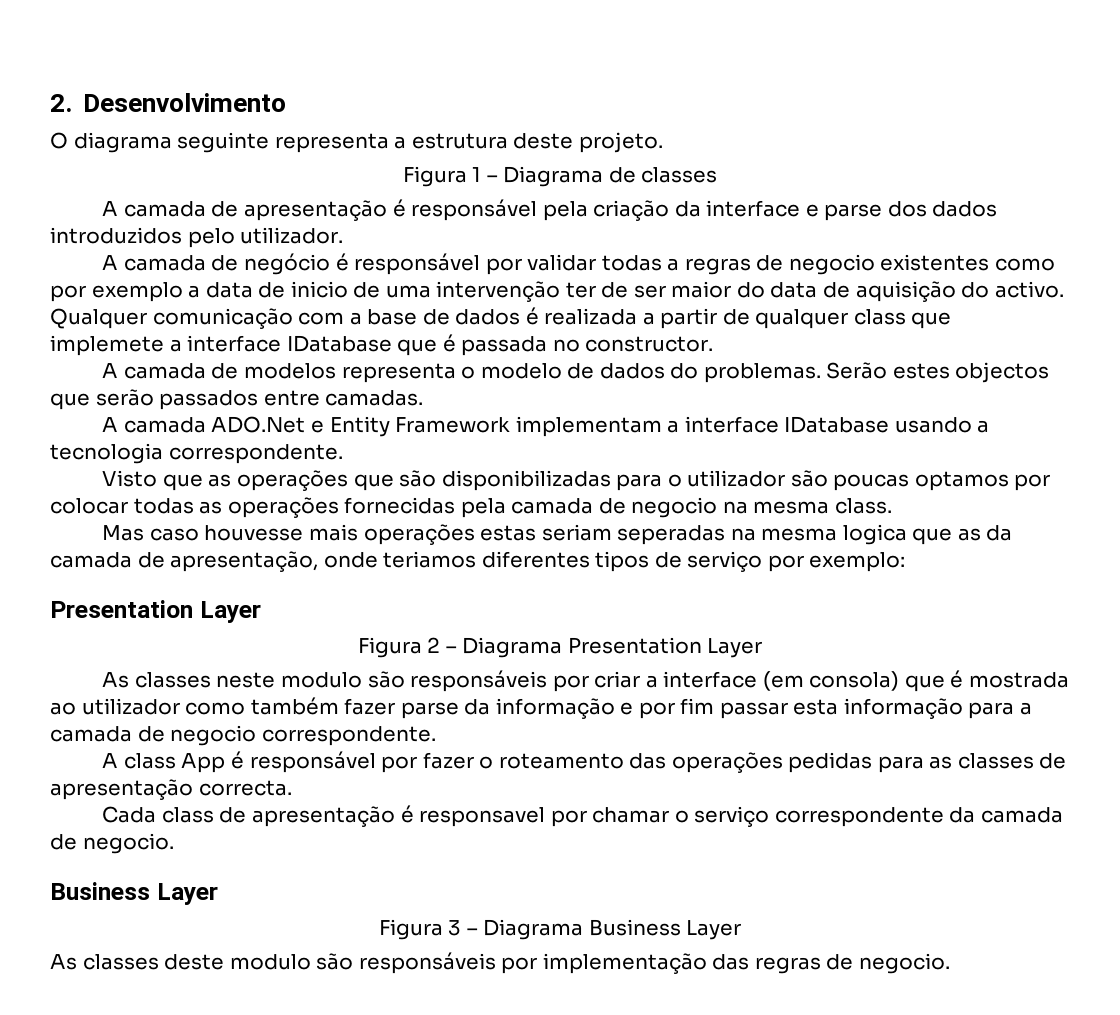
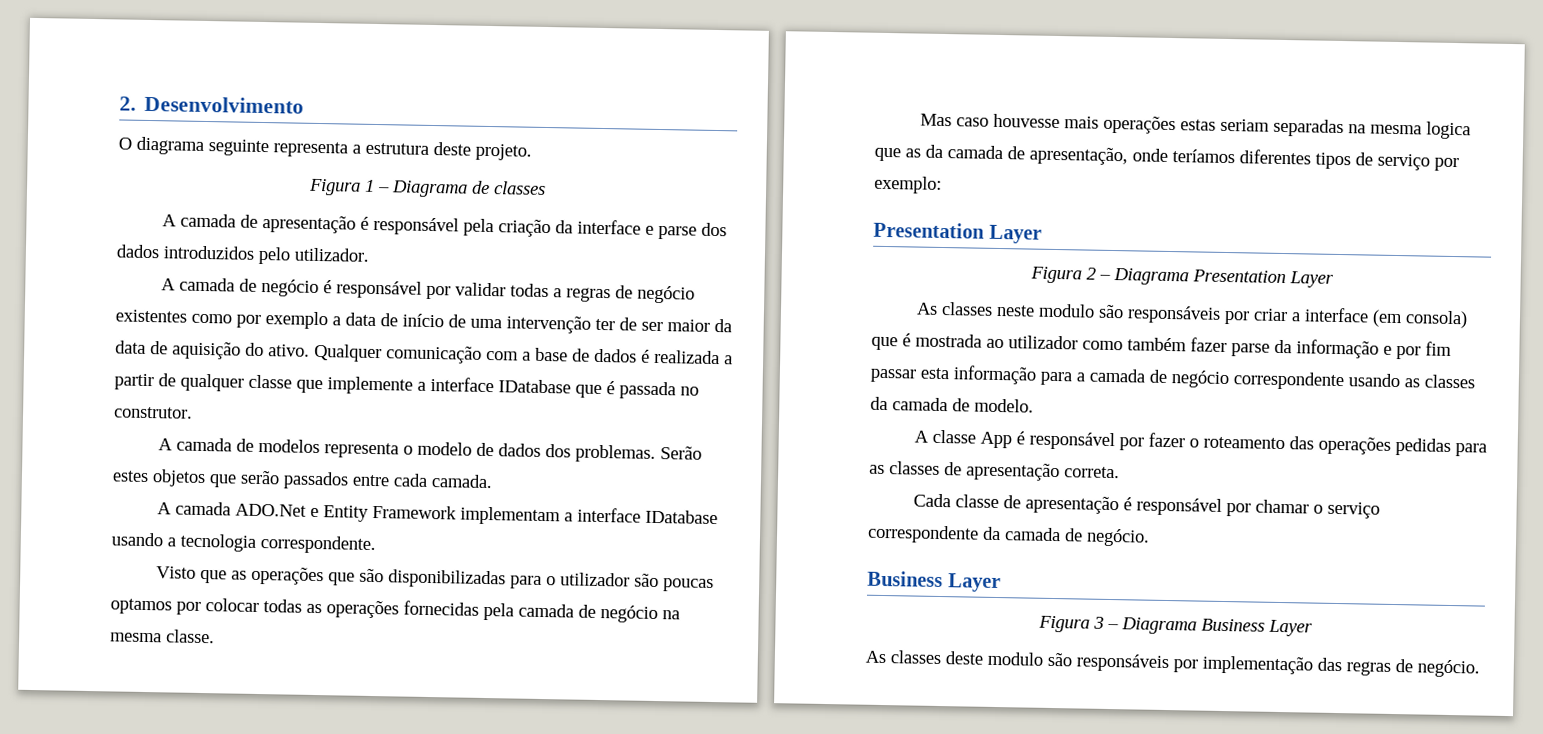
[788,254,875,275] negocio -> [637,285,696,304] negócio
[290,281,348,298] inicio -> [402,313,444,328] início
[736,282,765,298] do -> [714,318,732,333] da
[994,281,1064,298] activo. -> [268,344,310,357] ativo.
[853,309,952,329] [50,335,164,356] class que implemete -> [248,374,413,395] classe que implemente
[585,336,714,352] constructor. -> [114,406,193,419] construtor.
[670,363,699,379] do -> [545,444,572,458] dos
[955,362,1050,383] objectos -> [152,469,206,488] objetos
[325,390,424,406] camadas. -> [393,473,493,489] cada camada.
[631,497,892,518] negocio na mesma class. -> [600,605,680,624] [110,629,215,644] negócio na mesma classe.
[617,525,726,545] seperadas -> [1273,118,1345,138] separadas
[383,551,477,568] teriamos -> [1172,149,1235,164] teríamos
[170,725,436,746] [102,753,176,769] negocio correspondente. // A class -> [1171,370,1475,391] [870,396,1034,413] [914,429,977,444] negócio correspondente usando as classes da camada de modelo. // A classe
[198,780,292,796] correcta. -> [1064,466,1120,479] correta.
[161,805,546,827] class de apresentação é responsavel -> [955,494,1223,516] classe de apresentação é responsável
[82,833,174,854] negocio. -> [1086,528,1150,547] negócio.
[858,953,950,974] negocio. -> [1417,659,1480,678] negócio.

